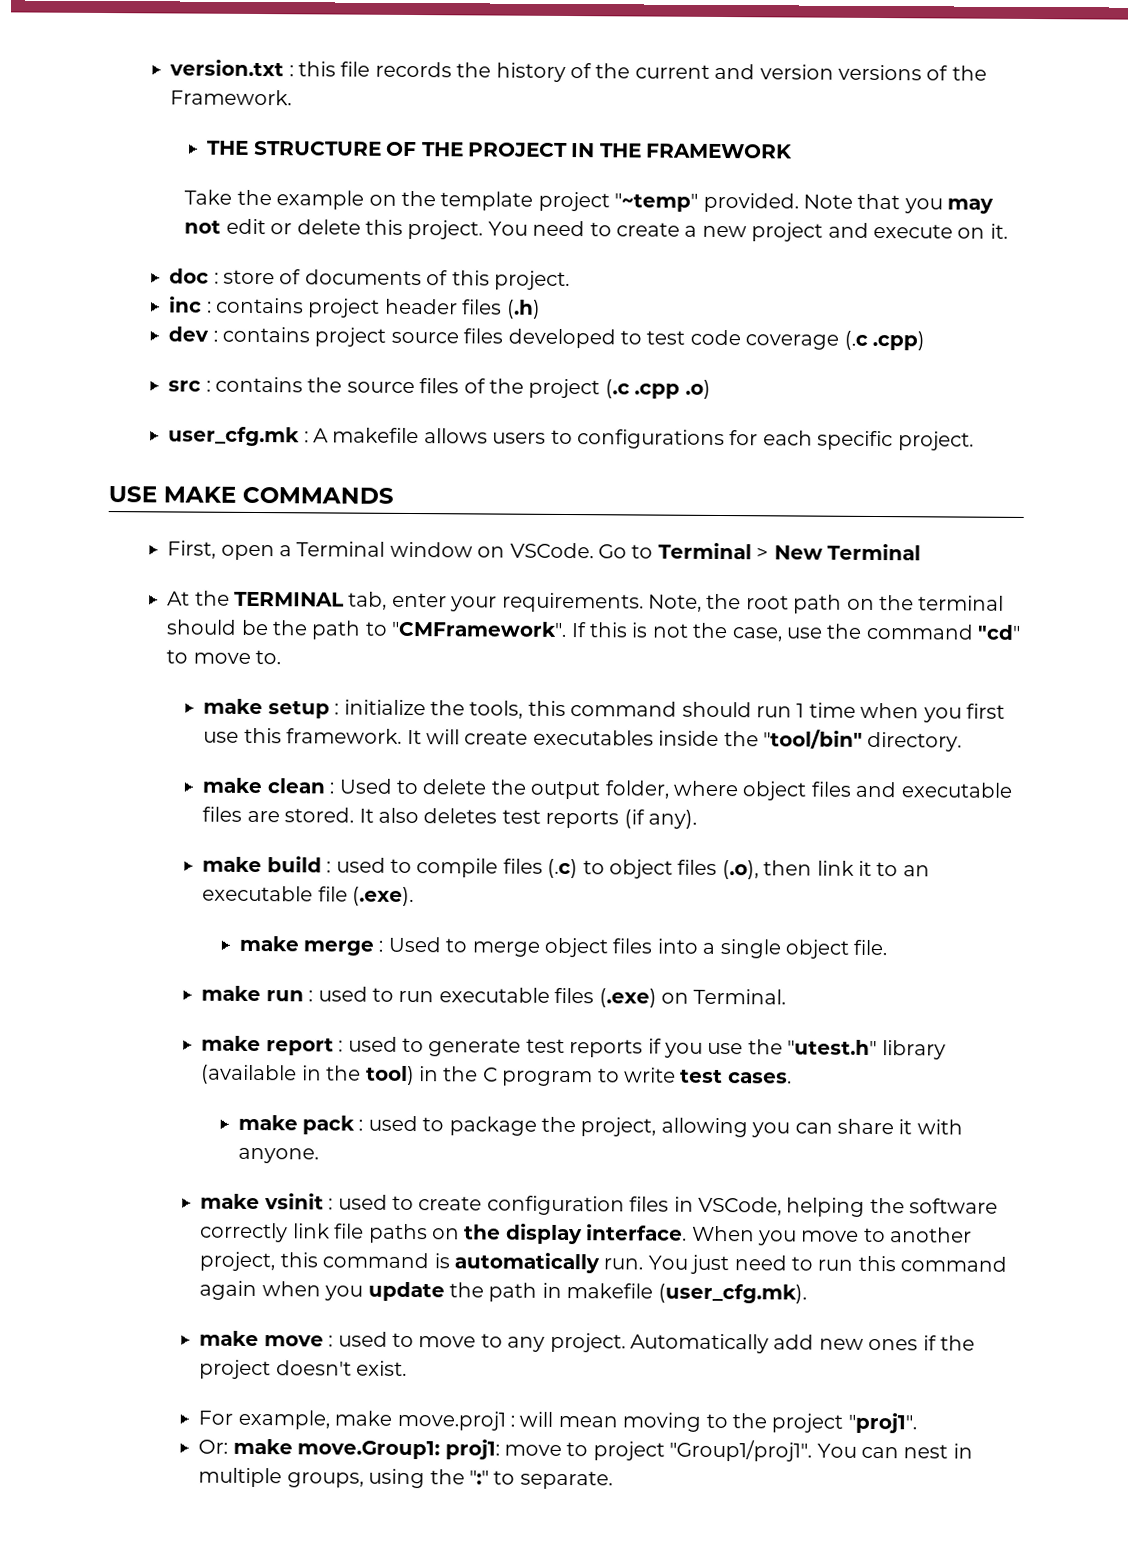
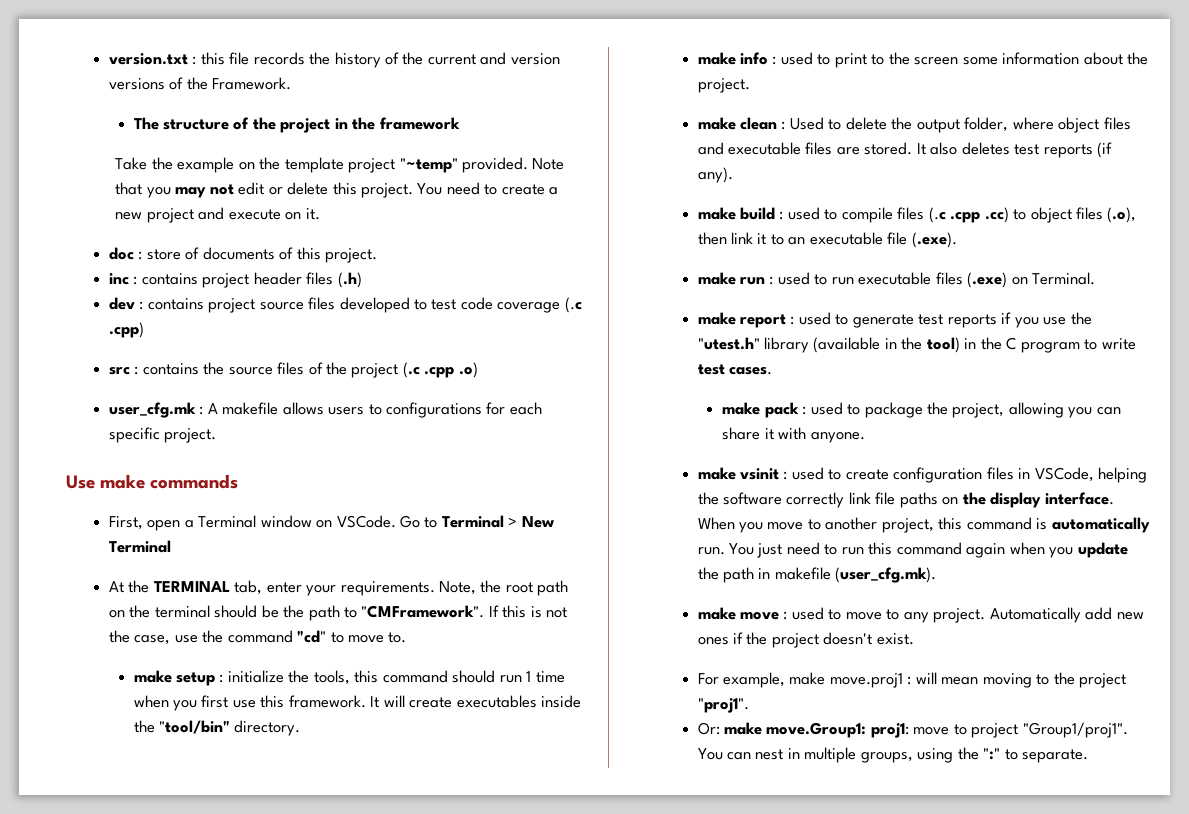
[207,140,794,159] THE STRUCTURE OF THE PROJECT IN THE FRAMEWORK -> [133,117,460,133] The structure of the project in the framework
[108,486,394,504] USE MAKE COMMANDS -> [66,474,239,489] Use make commands
(963, 741) none -> [697,52,1149,68] [697,78,750,93] // make info : used to print to the screen some information about the project.
[547,858,579,879] (.c) -> [928,207,1009,223] (.c .cpp .cc)
[238,935,888,959] // make merge : Used to merge object files into a single object file. -> (957, 240) none

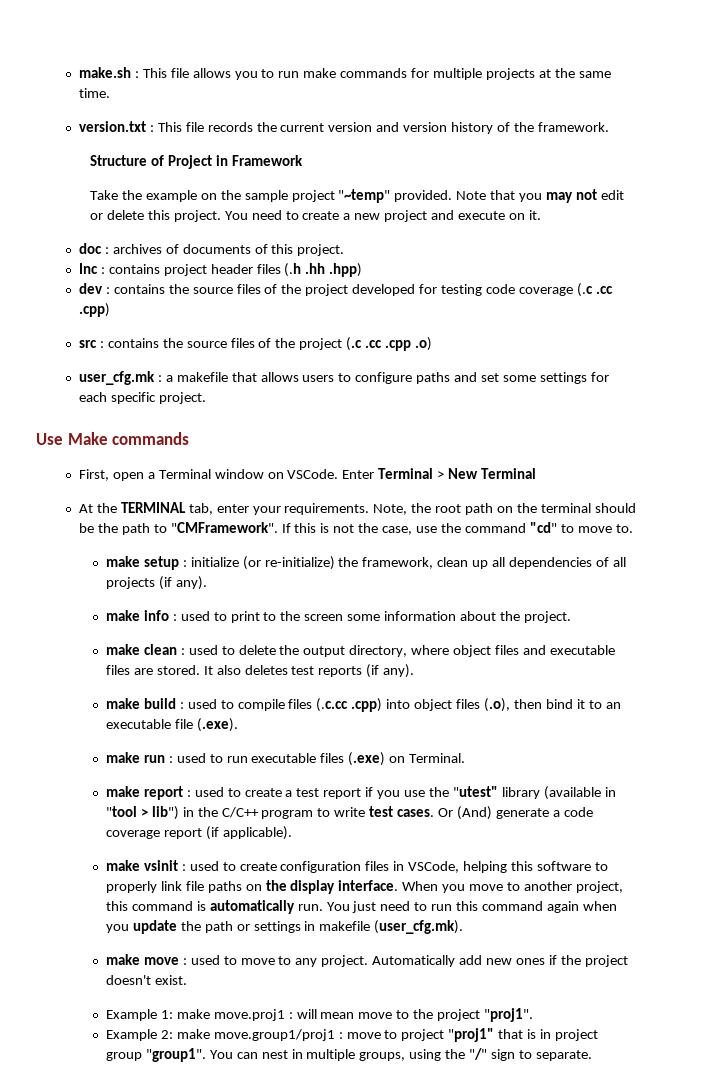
(108, 59) none -> [78,67,611,80] [78,88,110,98] make.sh : This file allows you to run make commands for multiple projects at the same time. //
[200,52,225,65] this -> [157,122,182,132] This
[334,52,560,68] [108,77,292,90] [133,117,460,133] history of the current and version versions of the Framework. // The structure of the project in the framework -> [280,122,609,134] [90,155,303,169] current version and version history of the framework. // Structure of Project in Framework
[284,157,344,173] template -> [244,190,288,202] sample
[146,249,181,260] store -> [112,244,162,254] archives
[108,273,129,285] inc -> [78,263,98,274] Inc
[337,272,362,288] (.h) -> [284,263,363,277] (.h .hh .hpp)
[208,297,457,313] project source files developed to test -> [168,284,483,296] the source files of the project developed for testing
(582, 305) none -> [595,286,613,294] .cc
(420, 370) none -> [365,340,383,348] .cc
[207,402,483,418] A makefile allows users to configurations -> [165,372,587,384] a makefile that allows users to configure paths and set some settings
[100,474,146,489] make -> [67,432,108,445] Make
[400,515,438,528] Go to -> [342,470,375,479] Enter
[288,670,565,685] [133,695,582,711] [133,720,301,736] the tools, this command should run 1 time when you first use this framework. It will create executables inside the "tool/bin" directory. -> [242,556,626,570] [105,576,207,590] (or re-initialize) the framework, clean up all dependencies of all projects (if any).
[789,117,824,130] Used -> [188,645,218,655] used
[964,117,1009,132] folder, -> [349,645,408,657] directory,
[928,207,1027,223] (.c .cpp .cc) to -> [316,698,411,712] (.c.cc .cpp) into
[731,232,754,244] link -> [545,699,573,709] bind
[852,314,997,328] generate test reports -> [244,788,362,799] create a test report
[697,337,760,350] "utest.h" -> [452,786,498,797] "utest"
[901,337,1017,353] the tool) in the C -> [105,806,259,820] "tool > lib") in the C/C++
[722,402,1121,418] [722,427,865,443] // make pack : used to package the project, allowing you can share it with anyone. -> [438,806,593,820] [105,826,292,840] Or (And) generate a code coverage report (if applicable).
[697,492,845,508] the software correctly -> [511,861,608,871] [105,881,157,893] this software to properly
(755, 575) none -> [236,921,301,933] or settings
[697,672,786,688] For example, -> [105,1009,173,1021] Example 1:
[982,673,1032,688] moving -> [358,1012,393,1019] move
[697,722,1128,738] Or: make move.Group1: proj1: move to project "Group1/proj1". -> [105,1028,598,1042] [105,1048,206,1062] Example 2: make move.group1/proj1 : move to project "proj1" that is in project group "group1".
[983,748,1001,760] ":" -> [469,1048,516,1061] "/" sign

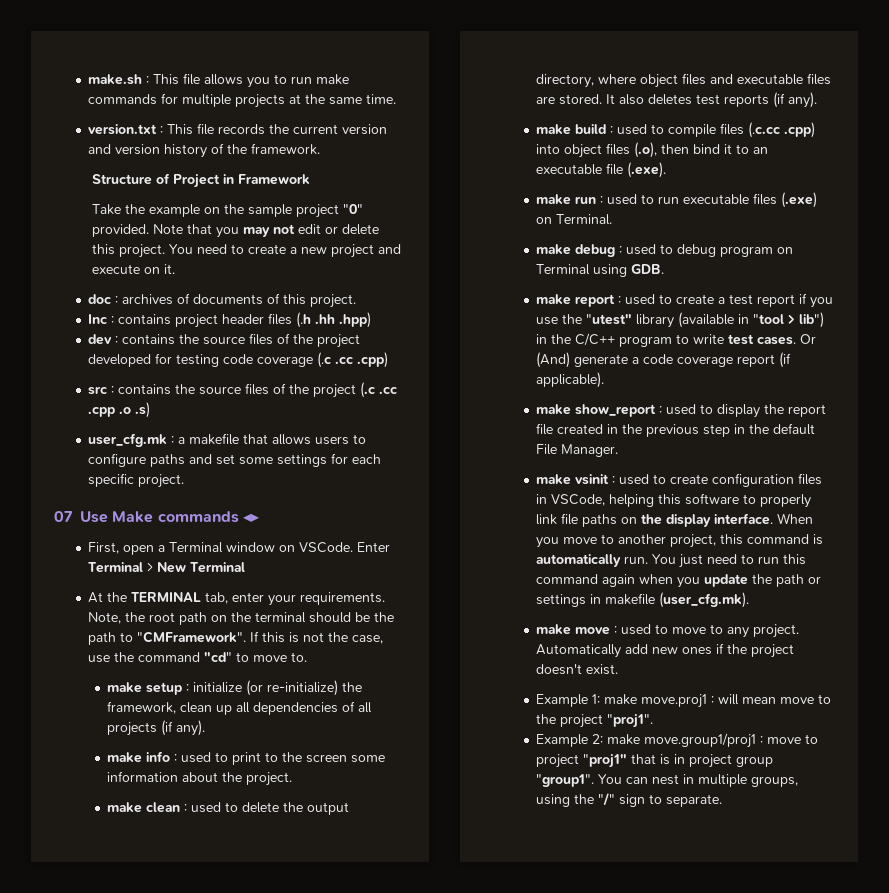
[338,189,391,203] "~temp" -> [343,204,364,214] "0"
[414,337,432,351] .o) -> [119,402,151,418] .o .s)
(206, 398) none -> [54,511,73,522] 07
(190, 438) none -> [242,513,259,522] ◂▸
(466, 758) none -> [536,244,794,257] [536,264,665,277] // make debug : used to debug program on Terminal using GDB.
(292, 833) none -> [536,404,827,418] [536,423,816,437] [536,444,619,457] // make show_report : used to display the report file created in the previous step in the default File Manager.

